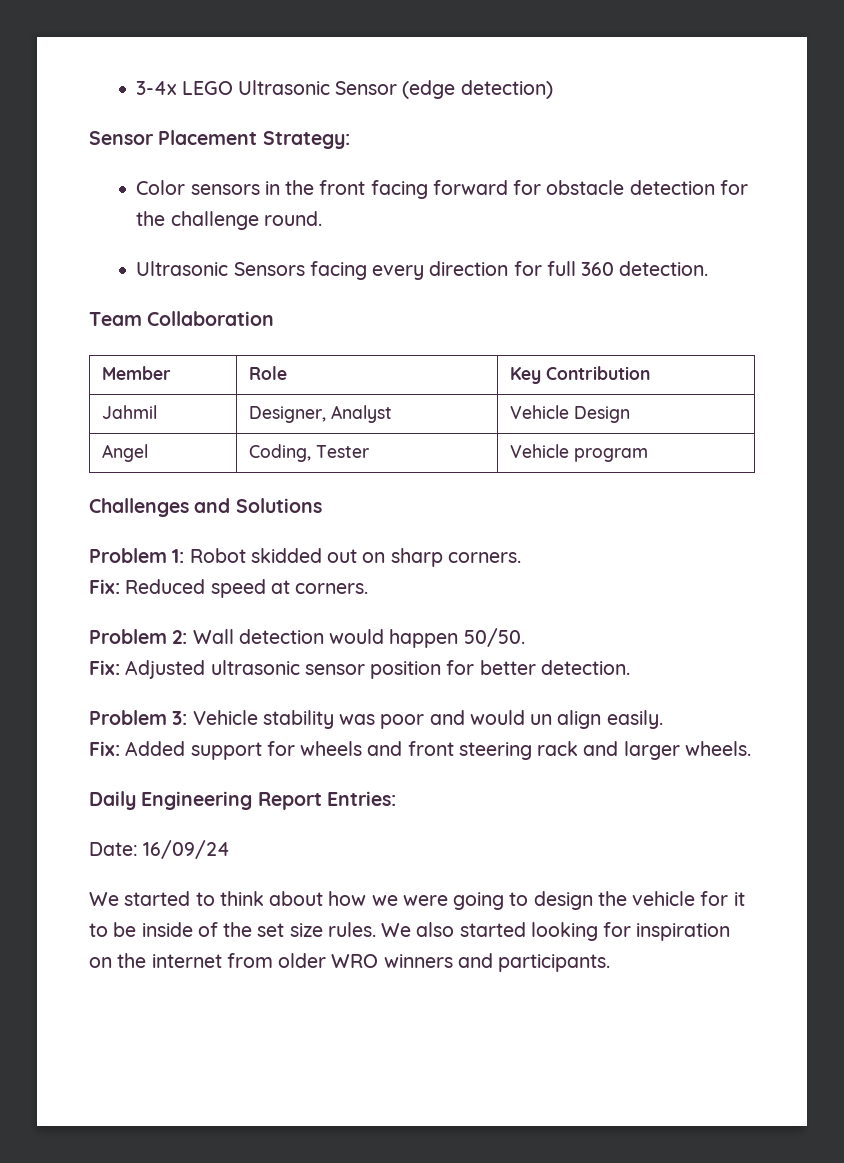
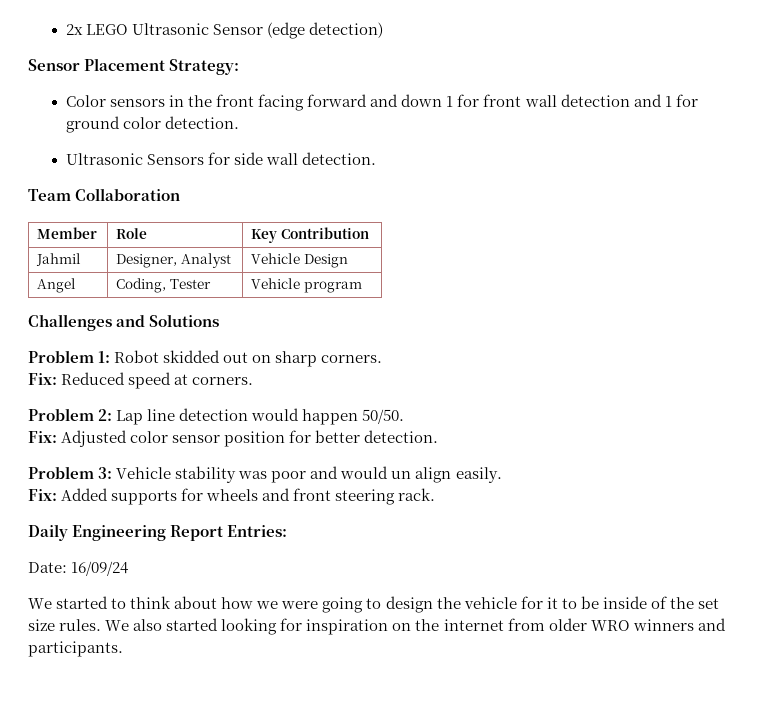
[136,81,178,95] 3-4x -> [65,24,83,35] 2x
[513,180,748,195] [136,211,322,230] [136,261,615,280] for obstacle detection for the challenge round. // Ultrasonic Sensors facing every direction for full 360 -> [370,94,698,107] [65,116,240,133] [65,152,299,165] and down 1 for front wall detection and 1 for ground color detection. // Ultrasonic Sensors for side wall
[192,629,234,644] Wall -> [116,409,176,425] Lap line
[210,660,300,675] ultrasonic -> [130,431,169,443] color
[190,742,262,760] support -> [111,490,178,505] supports
[537,741,751,760] rack and larger wheels. -> [398,488,436,501] rack.

